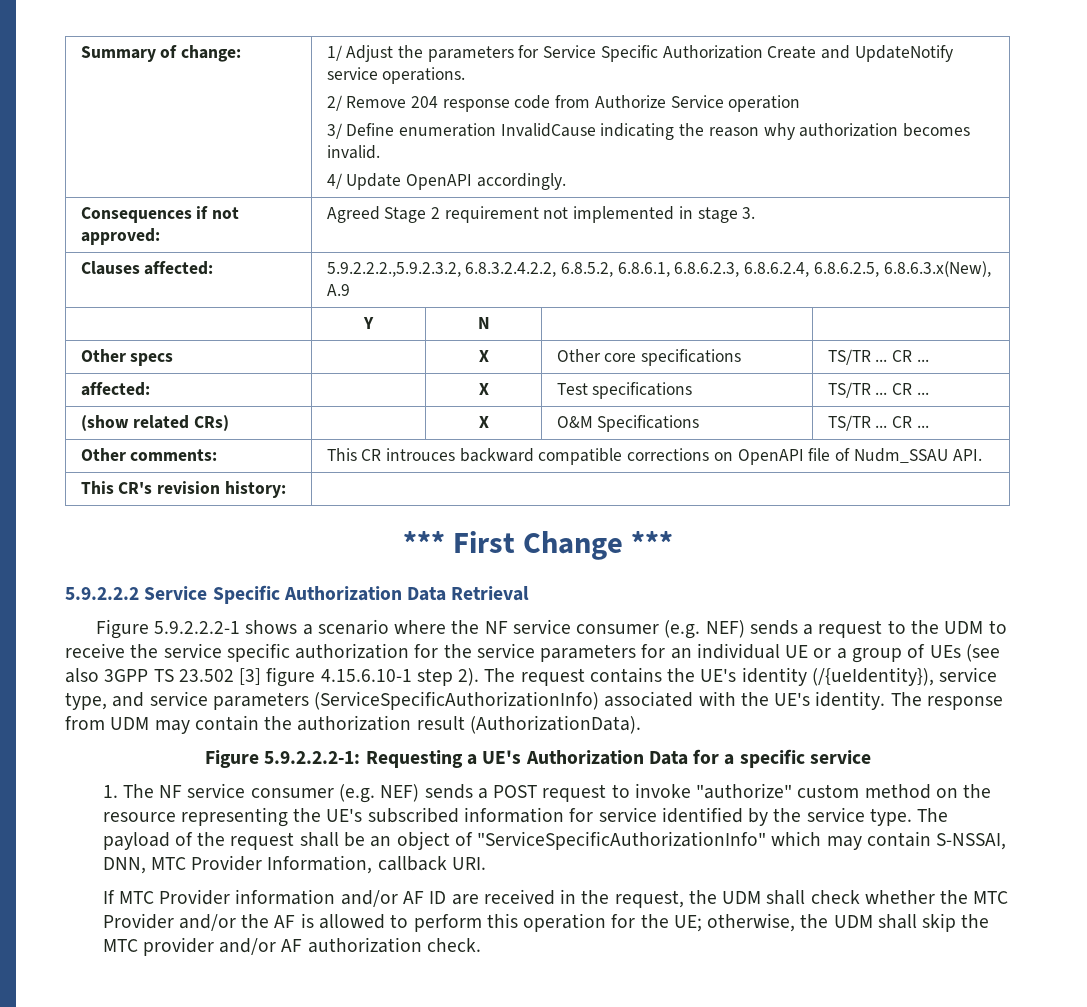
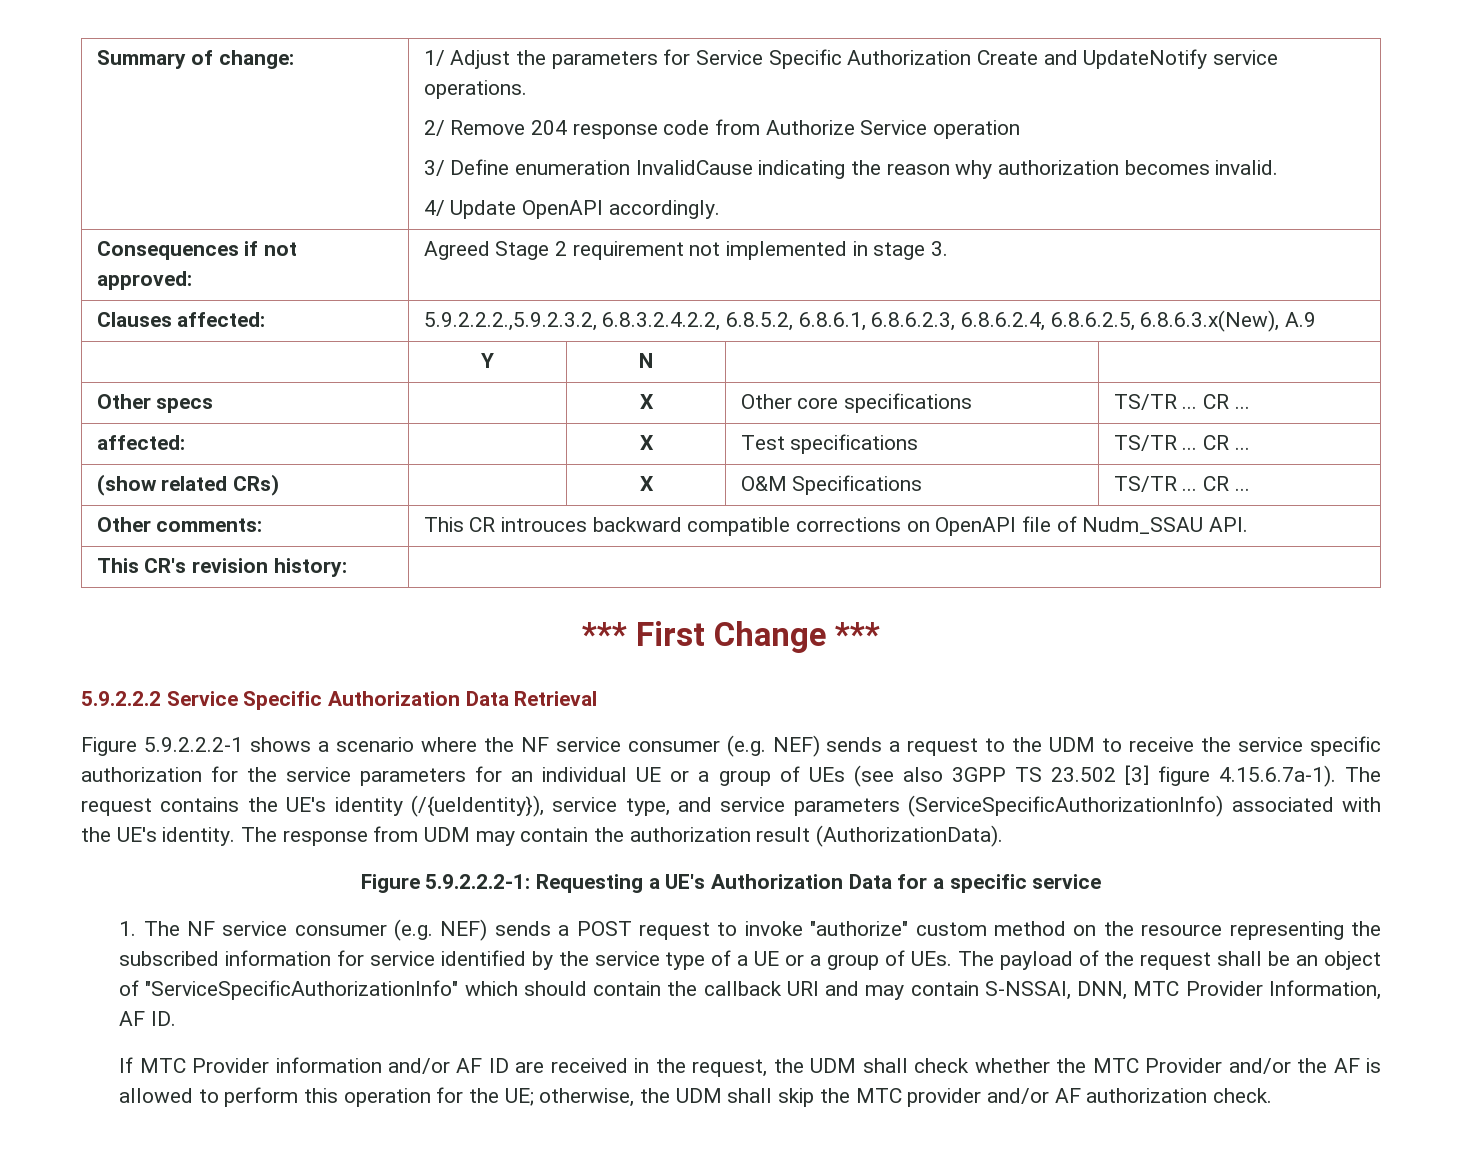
[320,668,480,686] 4.15.6.10-1 step 2). -> [1218,765,1336,787] 4.15.6.7a-1).
[326,808,363,822] UE's -> (1381, 928) none
[869,808,912,826] type. -> [665,950,952,970] type of a UE or a group of UEs.
(822, 838) none -> [523,981,860,996] should contain the callback URI and
[377,856,486,871] callback URI. -> [119,1011,176,1026] AF ID.

